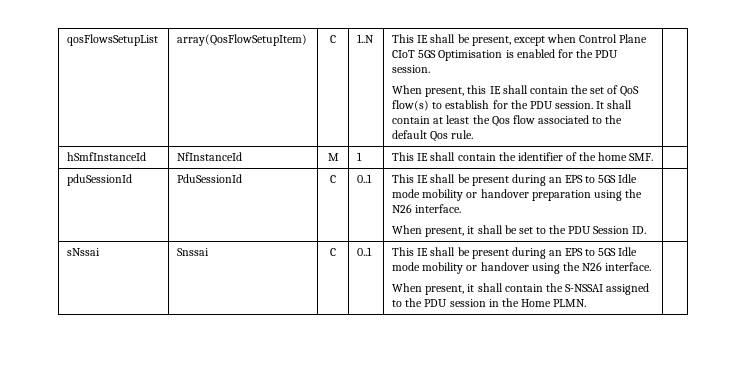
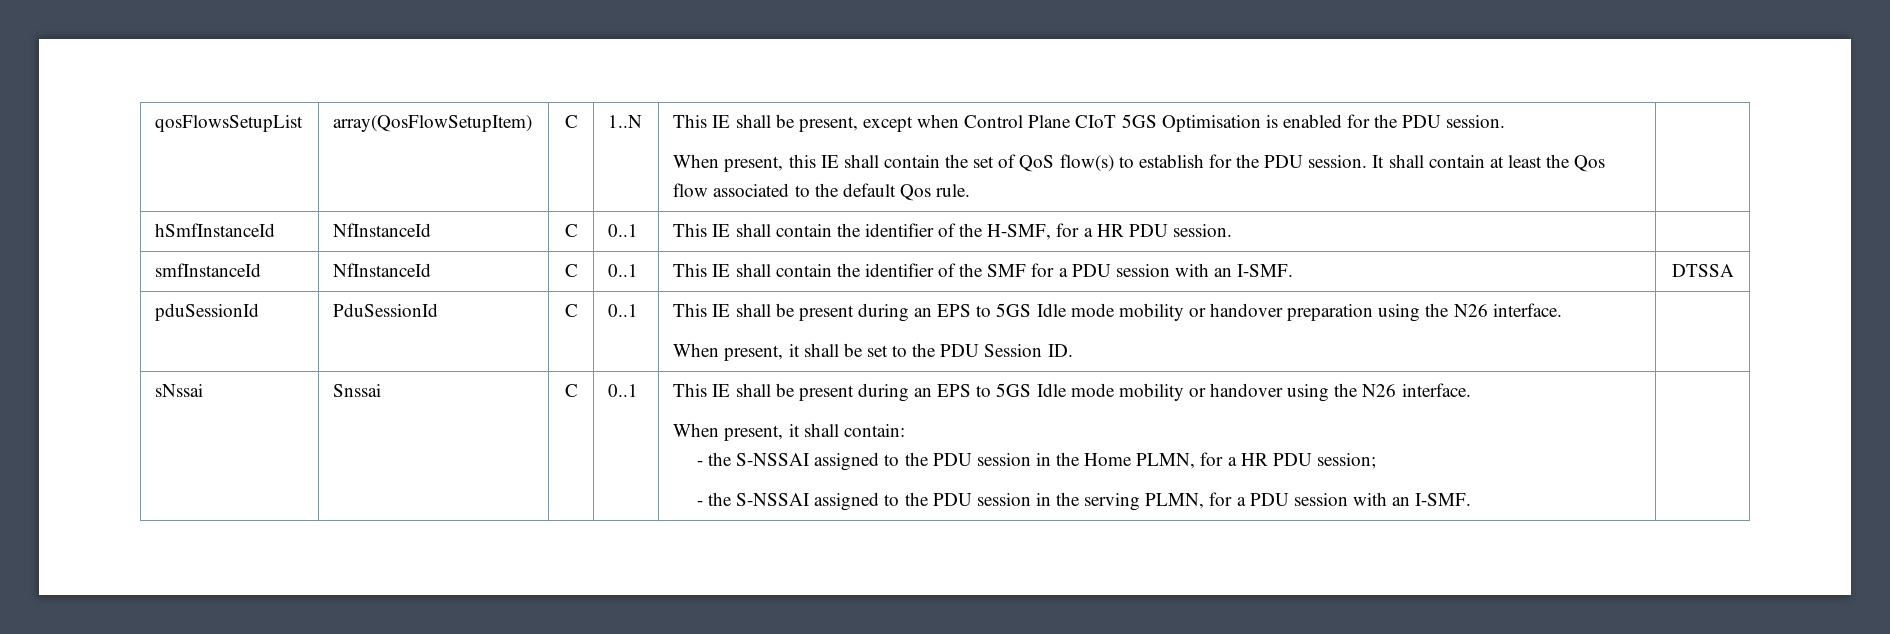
[327,153,339,161] [357,152,363,161] [392,152,654,161] M | 1 | This IE shall contain the identifier of the home SMF. | -> [564,224,578,237] [608,224,639,237] [673,223,1232,240] [155,263,262,277] [333,263,432,277] [564,264,578,277] [608,264,639,277] [673,263,1294,277] [1671,264,1734,277] C | 0..1 | This IE shall contain the identifier of the H-SMF, for a HR PDU session. | // smfInstanceId | NfInstanceId | C | 0..1 | This IE shall contain the identifier of the SMF for a PDU session with an I-SMF. | DTSSA
[504,284,543,292] contain -> [843,424,905,437] [696,461,703,466] contain: // -
[552,299,586,307] PLMN. -> [1136,452,1376,469] [696,492,1472,511] PLMN, for a HR PDU session; // - the S-NSSAI assigned to the PDU session in the serving PLMN, for a PDU session with an I-SMF.

